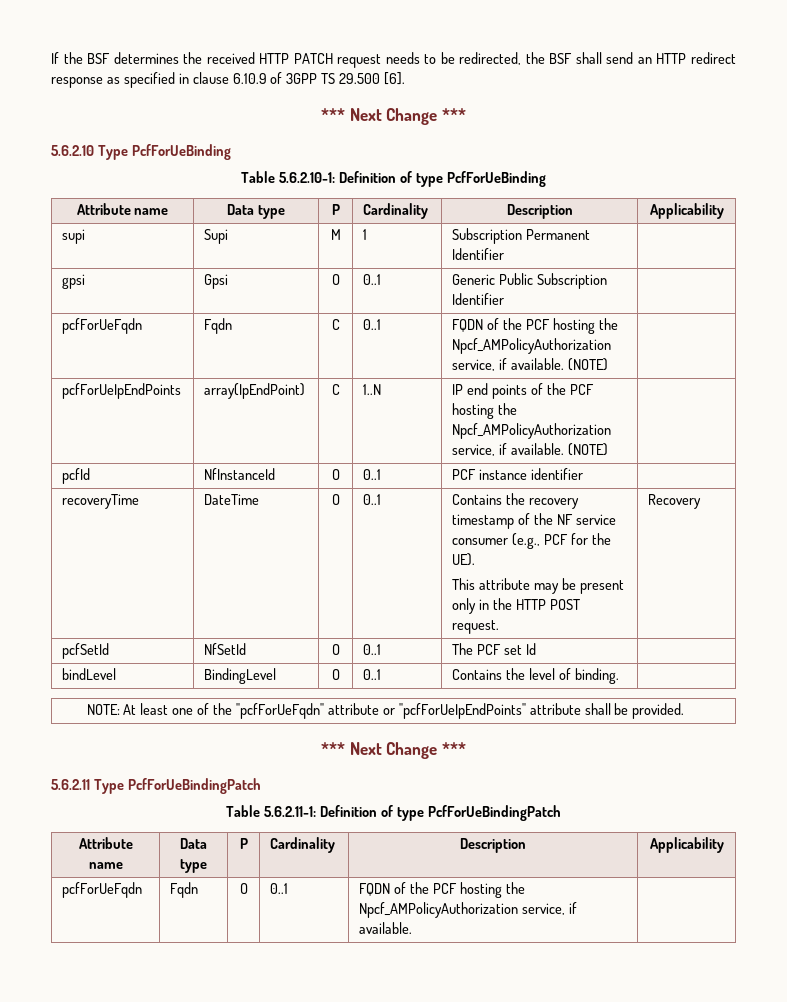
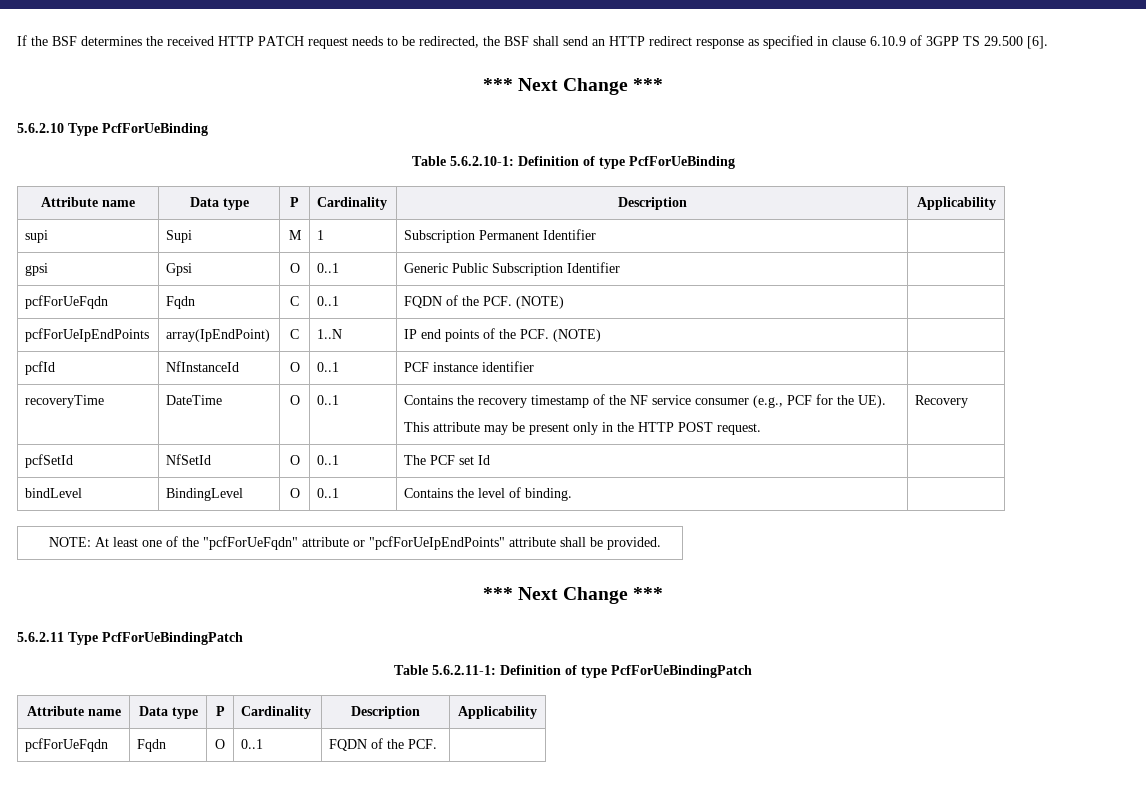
[526,318,619,334] [452,338,612,354] [452,358,565,371] PCF hosting the Npcf_AMPolicyAuthorization service, if available. -> [483,296,513,306] PCF.
[570,384,595,395] [452,403,518,419] [452,423,612,439] [452,443,565,456] PCF hosting the Npcf_AMPolicyAuthorization service, if available. -> [520,329,550,339] PCF.
[433,882,526,898] [359,902,578,918] [359,922,413,934] PCF hosting the Npcf_AMPolicyAuthorization service, if available. -> [408,739,438,749] PCF.

